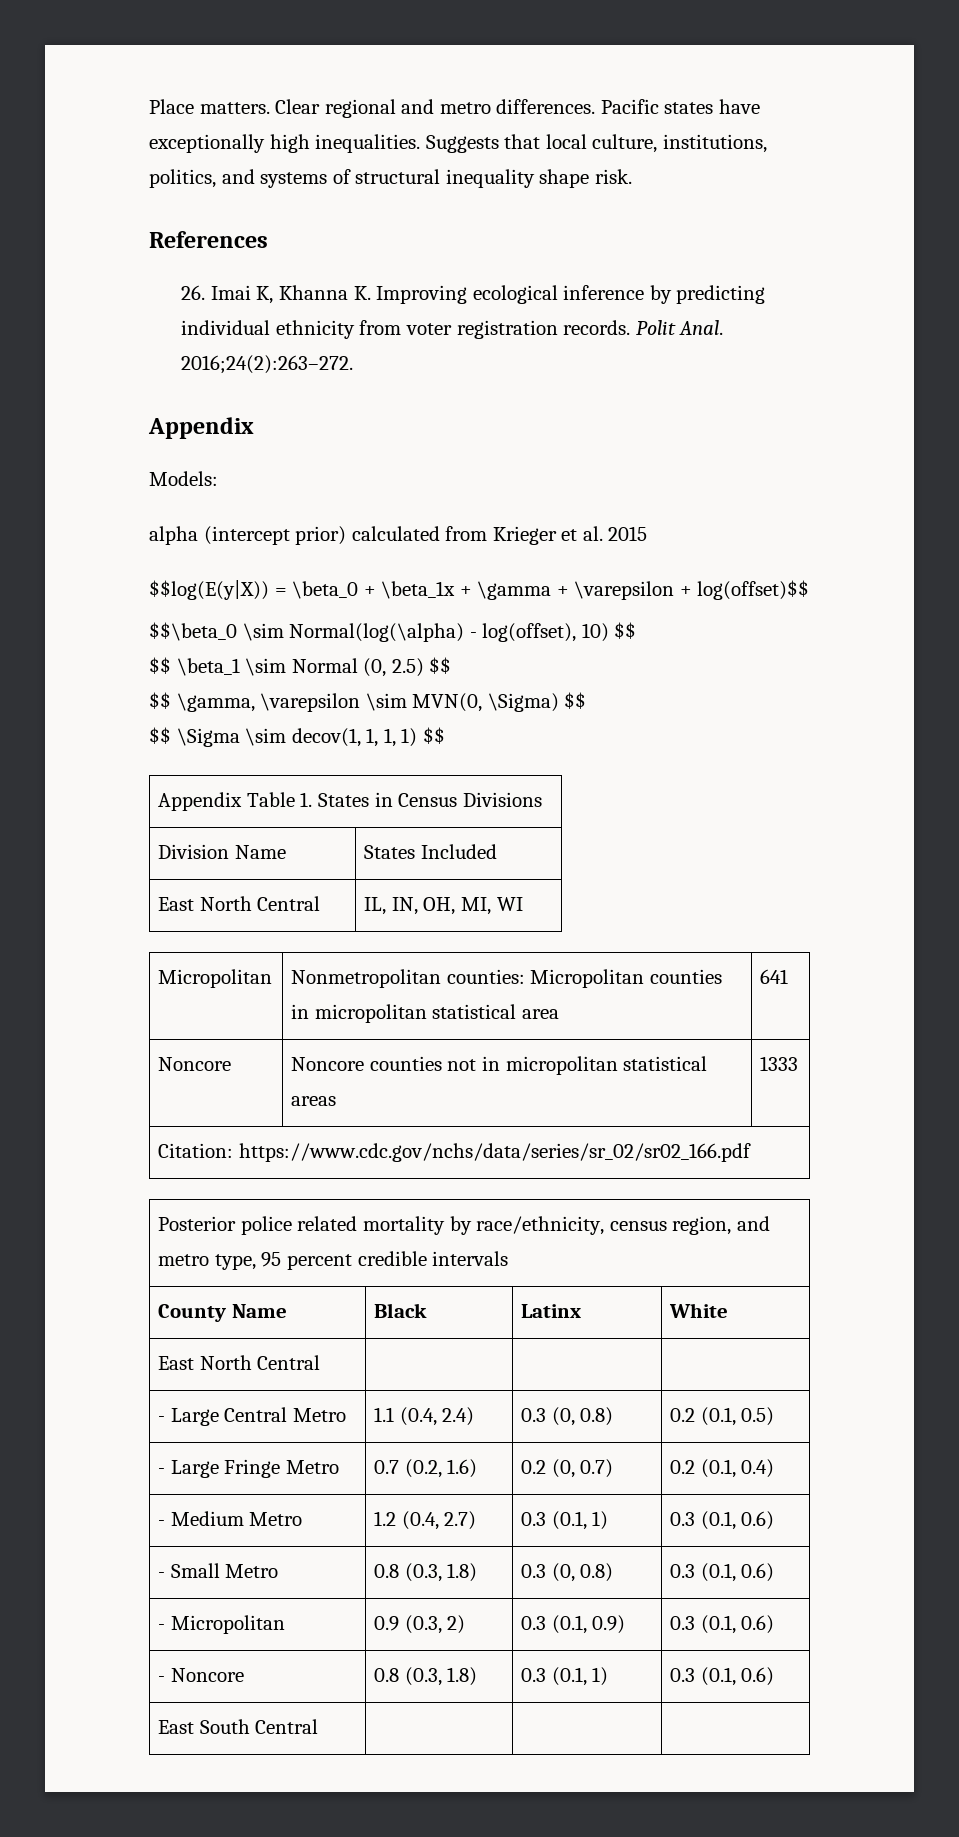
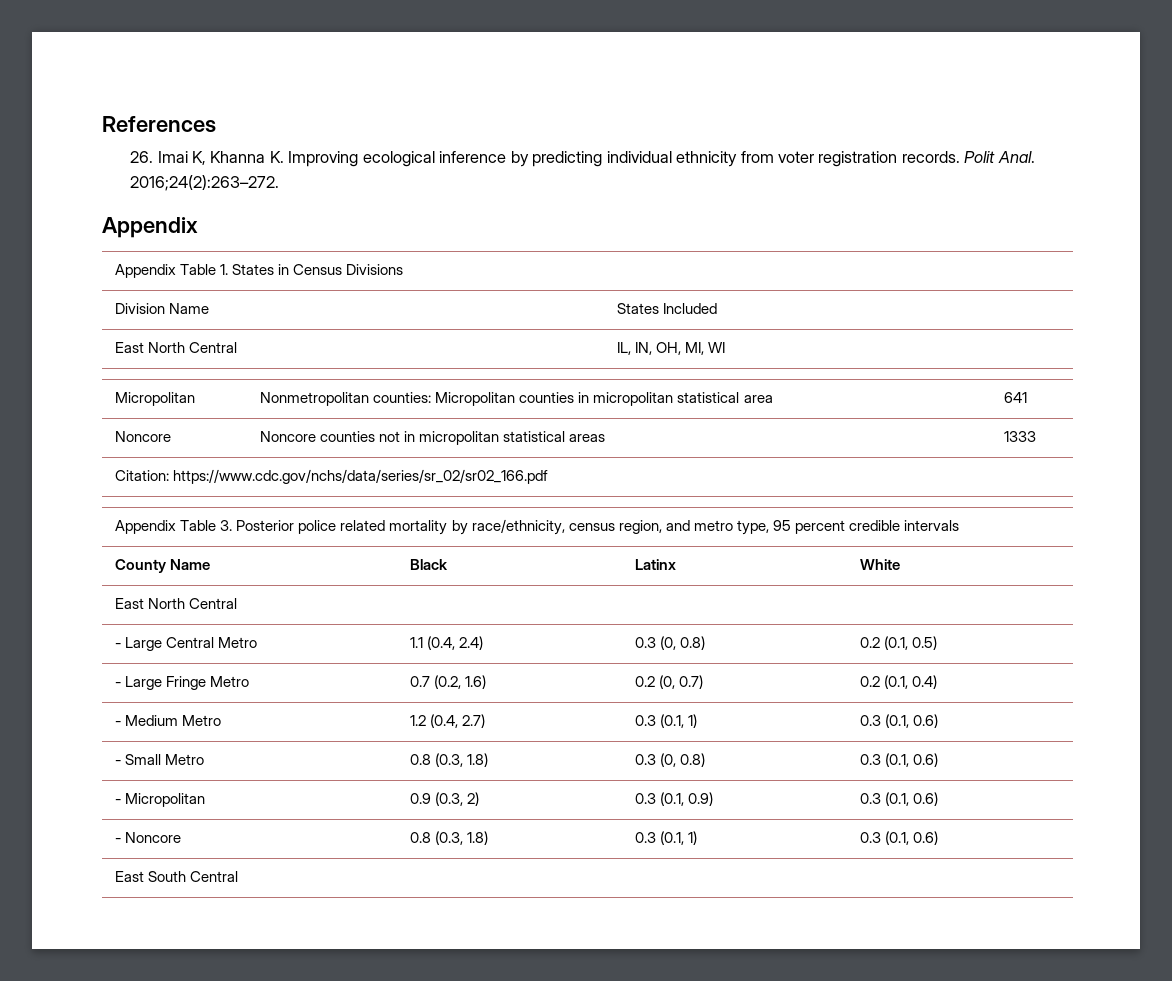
[149,99,760,118] [149,134,767,153] [149,169,632,188] Place matters. Clear regional and metro differences. Pacific states have exceptionally high inequalities. Suggests that local culture, institutions, politics, and systems of structural inequality shape risk. // -> (102, 124) none
[149,471,218,486] [149,526,648,545] [149,580,810,600] [149,622,637,642] [149,657,452,677] [149,692,587,712] [149,727,445,747] // Models: // alpha (intercept prior) calculated from Krieger et al. 2015 // $$log(E(y|X)) = \beta_0 + \beta_1x + \gamma + \varepsilon + log(offset)$$ // $$\beta_0 \sim Normal(log(\alpha) - log(offset), 10) $$ // $$ \beta_1 \sim Normal (0, 2.5) $$ // $$ \gamma, \varepsilon \sim MVN(0, \Sigma) $$ // $$ \Sigma \sim decov(1, 1, 1, 1) $$ -> (198, 227) none
(751, 1152) none -> [115,520,233,534] Appendix Table 3.

